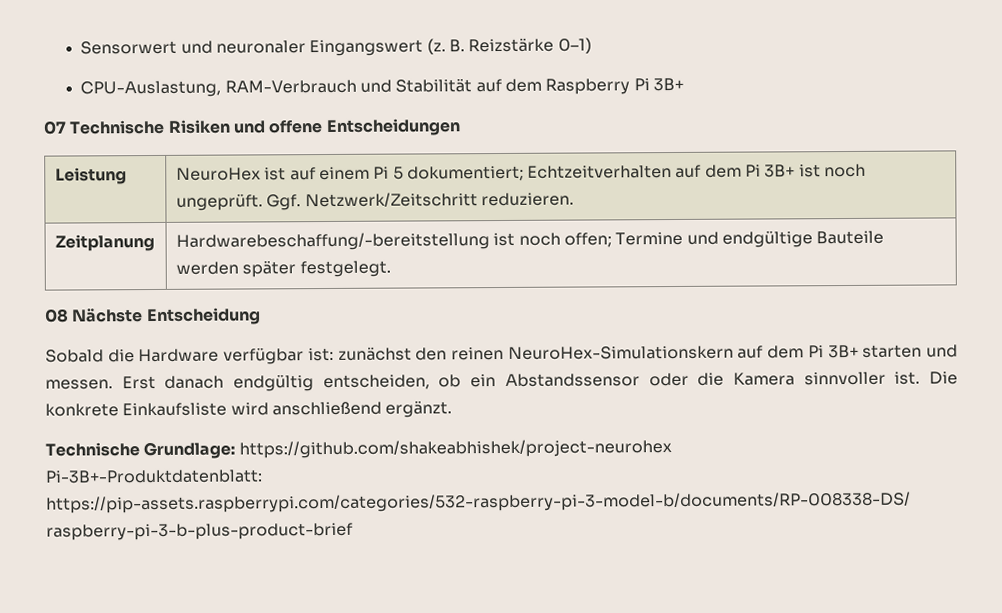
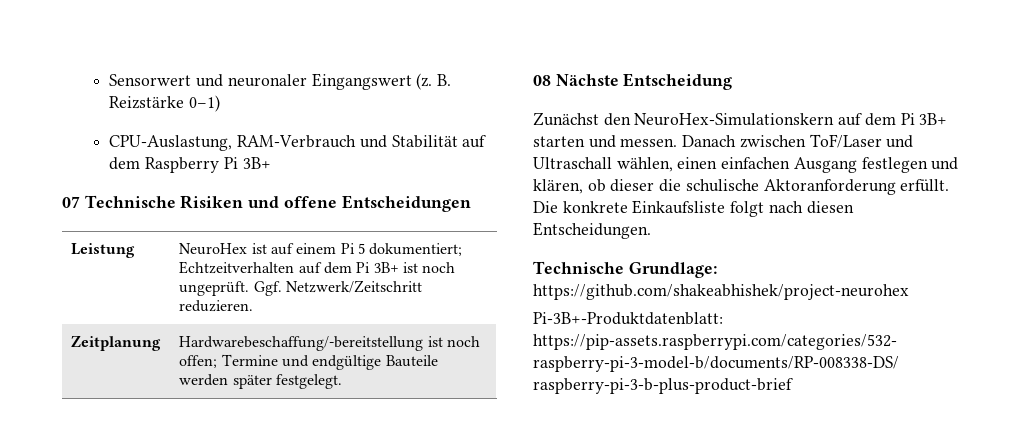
[45,346,505,365] Sobald die Hardware verfügbar ist: zunächst den reinen -> [533,112,631,126] Zunächst den
[121,371,959,392] [45,400,453,418] Erst danach endgültig entscheiden, ob ein Abstandssensor oder die Kamera sinnvoller ist. Die konkrete Einkaufsliste wird anschließend ergänzt. -> [682,134,914,148] [533,157,959,173] [533,179,950,195] [533,200,854,217] [533,222,651,239] Danach zwischen ToF/Laser und Ultraschall wählen, einen einfachen Ausgang festlegen und klären, ob dieser die schulische Aktoranforderung erfüllt. Die konkrete Einkaufsliste folgt nach diesen Entscheidungen.

